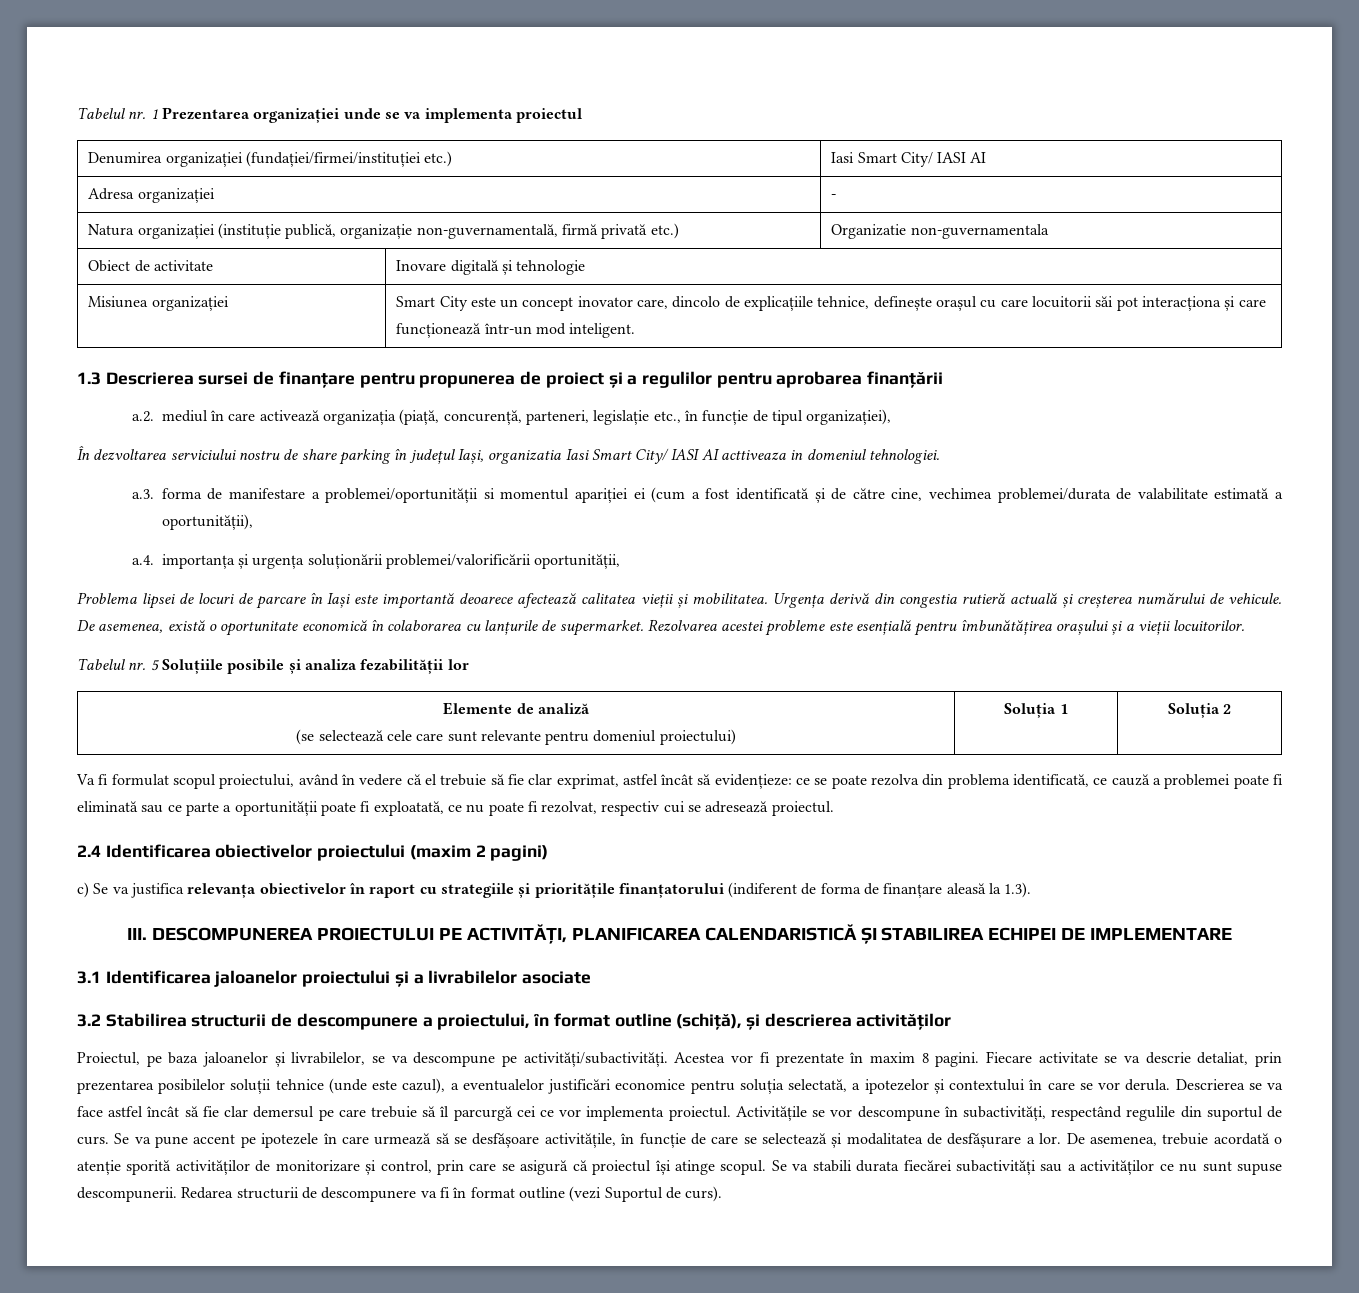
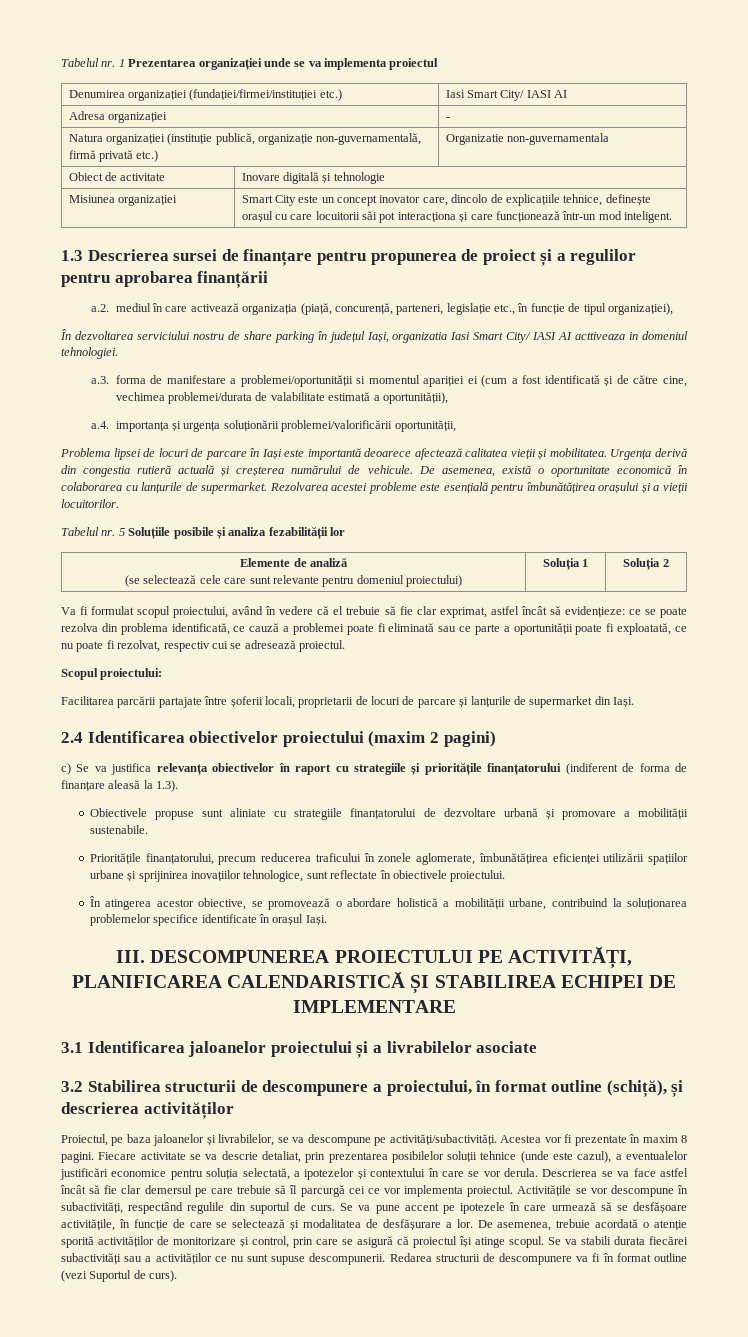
(834, 808) none -> [61,668,163,680] [61,696,634,708] // Scopul proiectului: // Facilitarea parcării partajate între șoferii locali, proprietarii de locuri de parcare și lanțurile de supermarket din Iași.
(1032, 890) none -> [89,808,688,820] [89,825,148,834] [89,853,688,865] [89,870,506,882] [89,896,688,910] [89,914,327,926] // Obiectivele propuse sunt aliniate cu strategiile finanțatorului de dezvoltare urbană și promovare a mobilității sustenabile. // Prioritățile finanțatorului, precum reducerea traficului în zonele aglomerate, îmbunătățirea eficienței utilizării spațiilor urbane și sprijinirea inovațiilor tehnologice, sunt reflectate în obiectivele proiectului. // În atingerea acestor obiective, se promovează o abordare holistică a mobilității urbane, contribuind la soluționarea problemelor specifice identificate în orașul Iași.

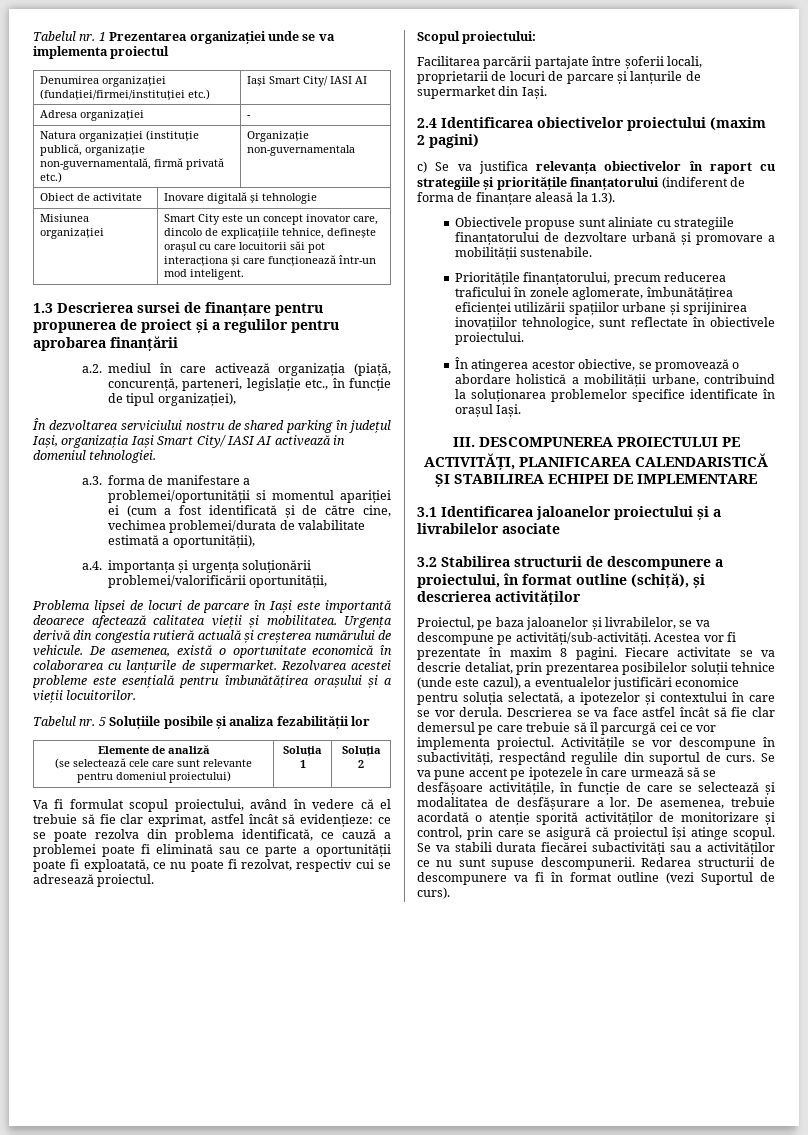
[445,90,465,98] Iasi -> [246,76,266,86] Iași
[445,134,504,145] Organizatie -> [246,131,309,142] Organizație
[243,331,272,340] share -> [244,420,285,430] shared
[392,332,626,343] organizatia Iasi Smart City/ IASI AI acttiveaza -> [61,435,331,448] organizația Iași Smart City/ IASI AI activează
[389,1134,497,1146] activități/subactivități. -> [515,632,651,645] activități/sub-activități.

